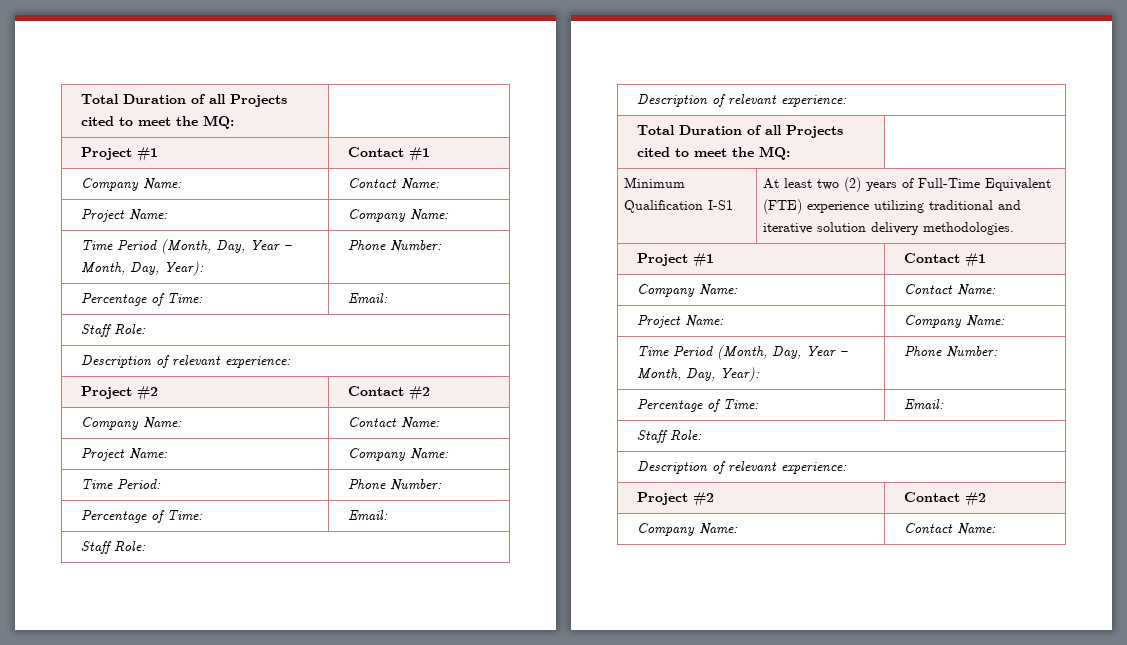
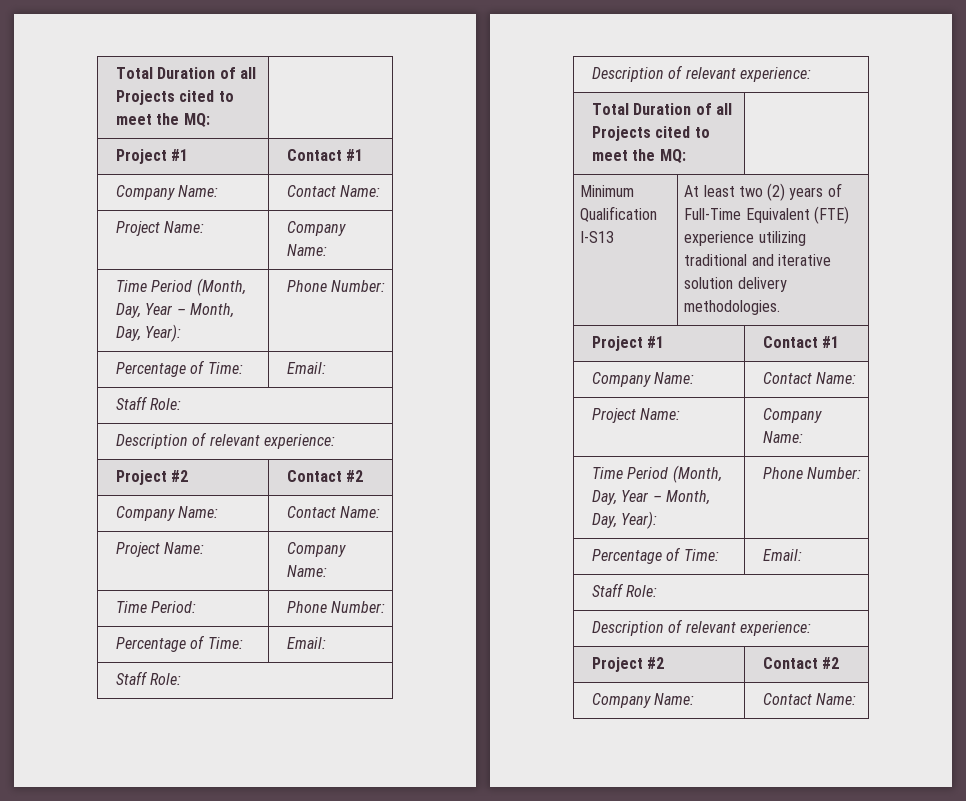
[708,200,734,210] I-S1 -> [580,231,615,243] I-S13

